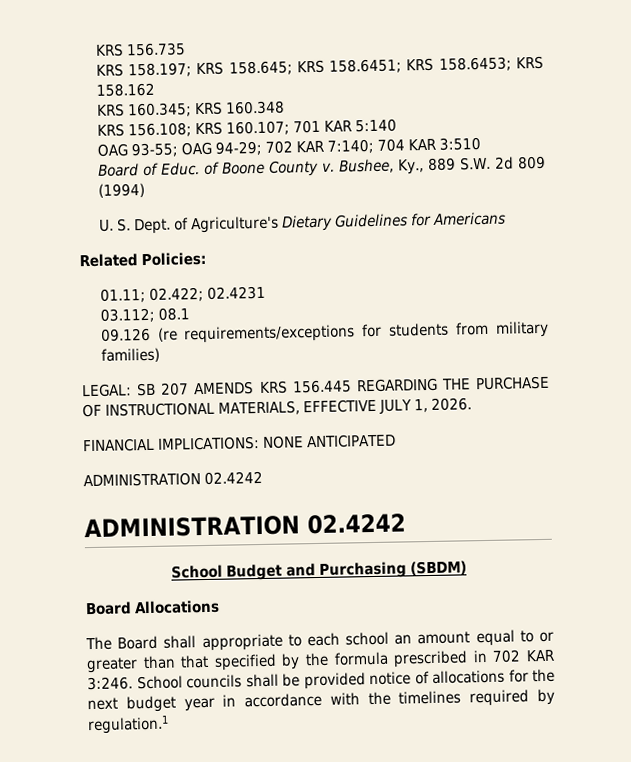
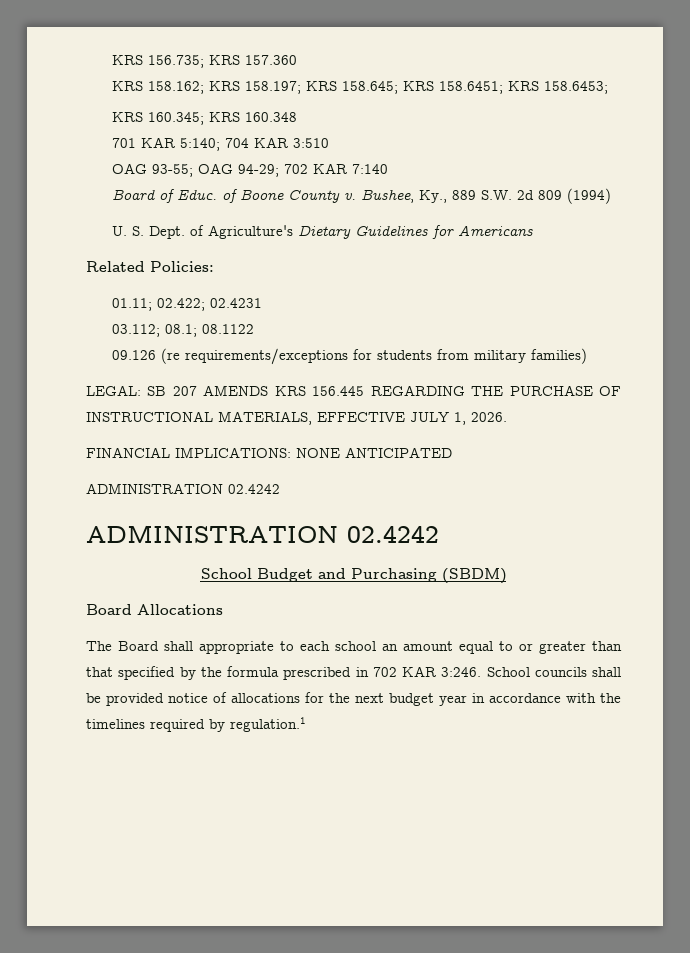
[94,42,186,57] [95,63,124,77] KRS 156.735 // KRS -> [112,55,298,68] [112,81,241,94] KRS 156.735; KRS 157.360 // KRS 158.162; KRS
[516,55,544,70] [95,82,155,97] KRS 158.162 -> (609, 87) none
[96,118,398,138] KRS 156.108; KRS 160.107; 701 KAR 5:140 -> [112,137,330,151] 701 KAR 5:140; 704 KAR 3:510
[327,137,482,154] 7:140; 704 KAR 3:510 -> [352,164,389,174] 7:140
[157,307,190,321] 08.1 -> [165,324,255,337] 08.1; 08.1122

